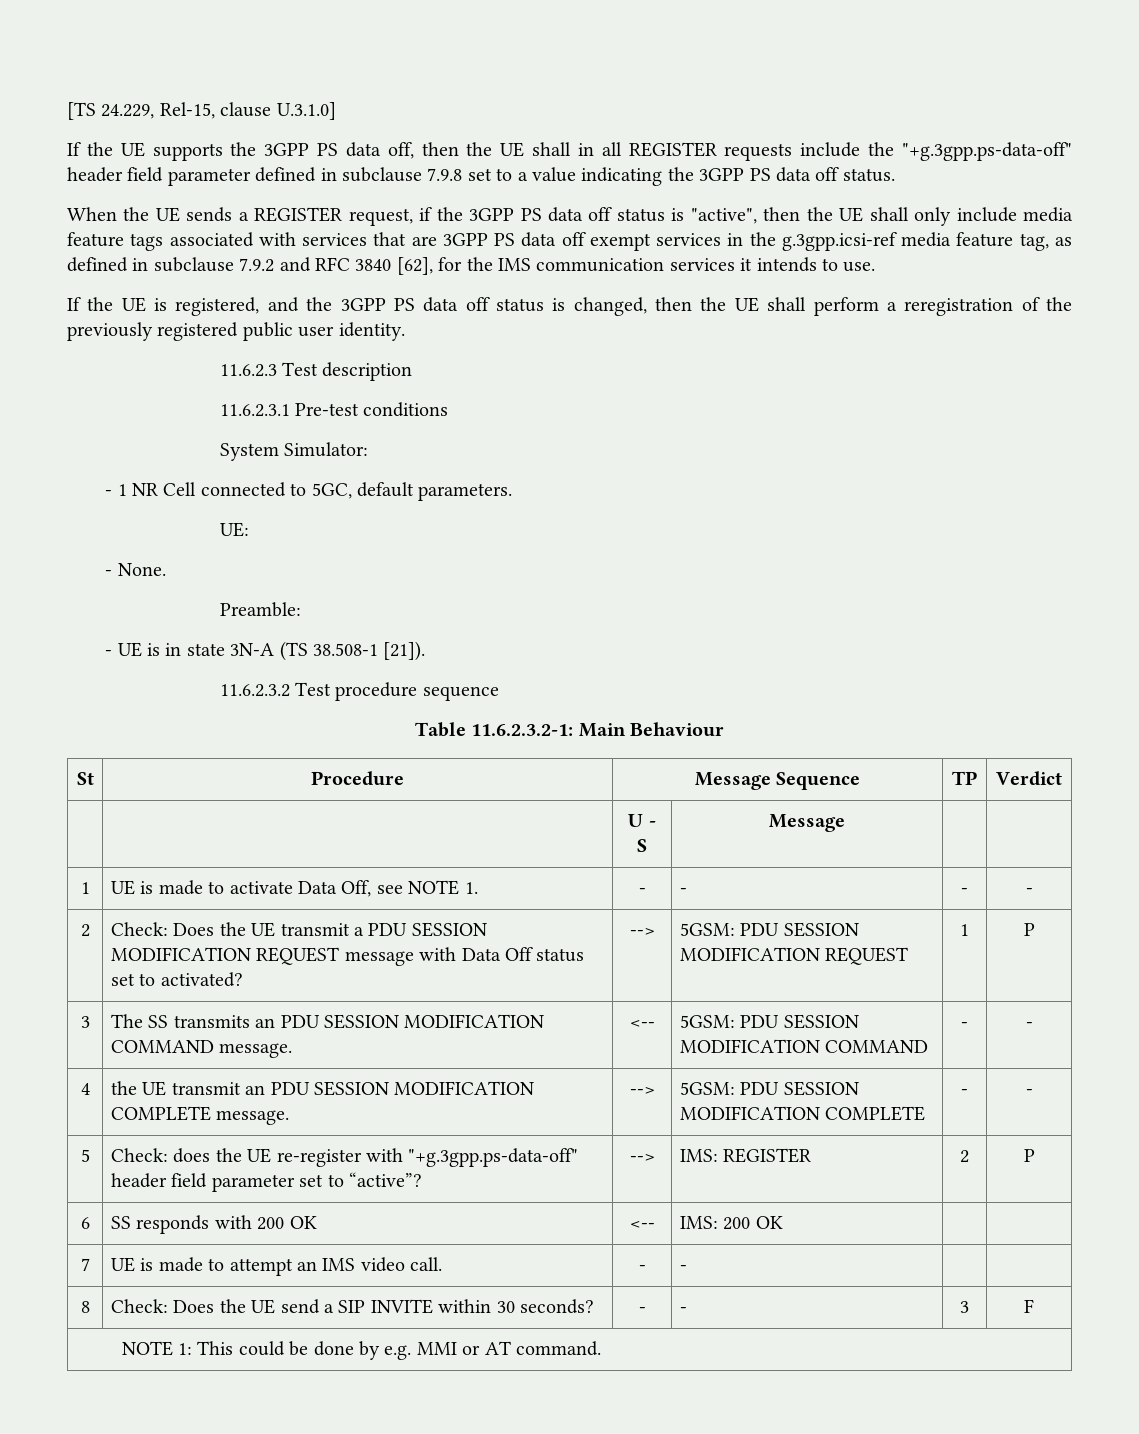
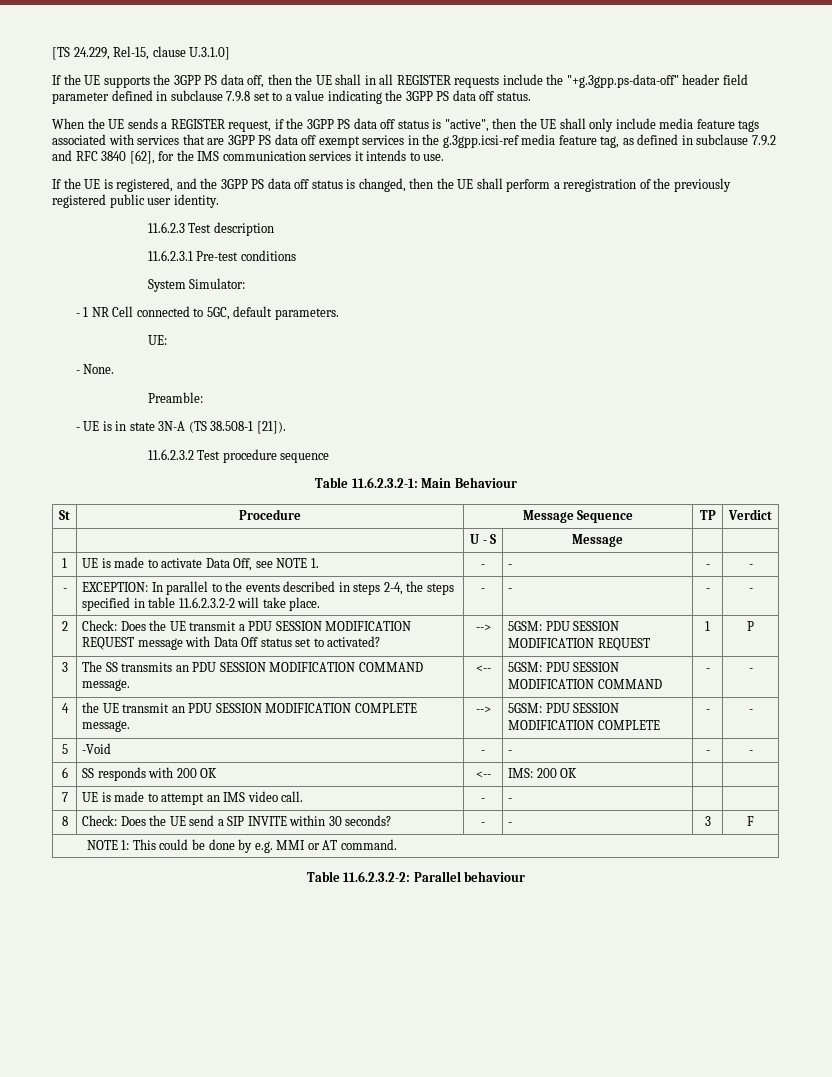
(1033, 891) none -> [62,588,67,592] [82,581,454,595] [82,597,321,611] [481,588,485,592] [508,588,513,592] [705,588,710,592] [748,588,753,592] // - | EXCEPTION: In parallel to the events described in steps 2-4, the steps specified in table 11.6.2.3.2-2 will take place. | - | - | - | -
[110,1148,579,1167] [110,1172,422,1192] [629,1154,655,1162] [679,1148,812,1163] [960,1150,969,1163] [1023,1149,1035,1162] Check: does the UE re-register with "+g.3gpp.ps-data-off" header field parameter set to “active”? | --> | IMS: REGISTER | 2 | P -> [82,743,112,754] [481,750,485,754] [508,750,513,754] [705,750,710,754] [748,750,753,754] -Void | - | - | - | -
(602, 1348) none -> [306,871,526,882] // Table 11.6.2.3.2-2: Parallel behaviour

